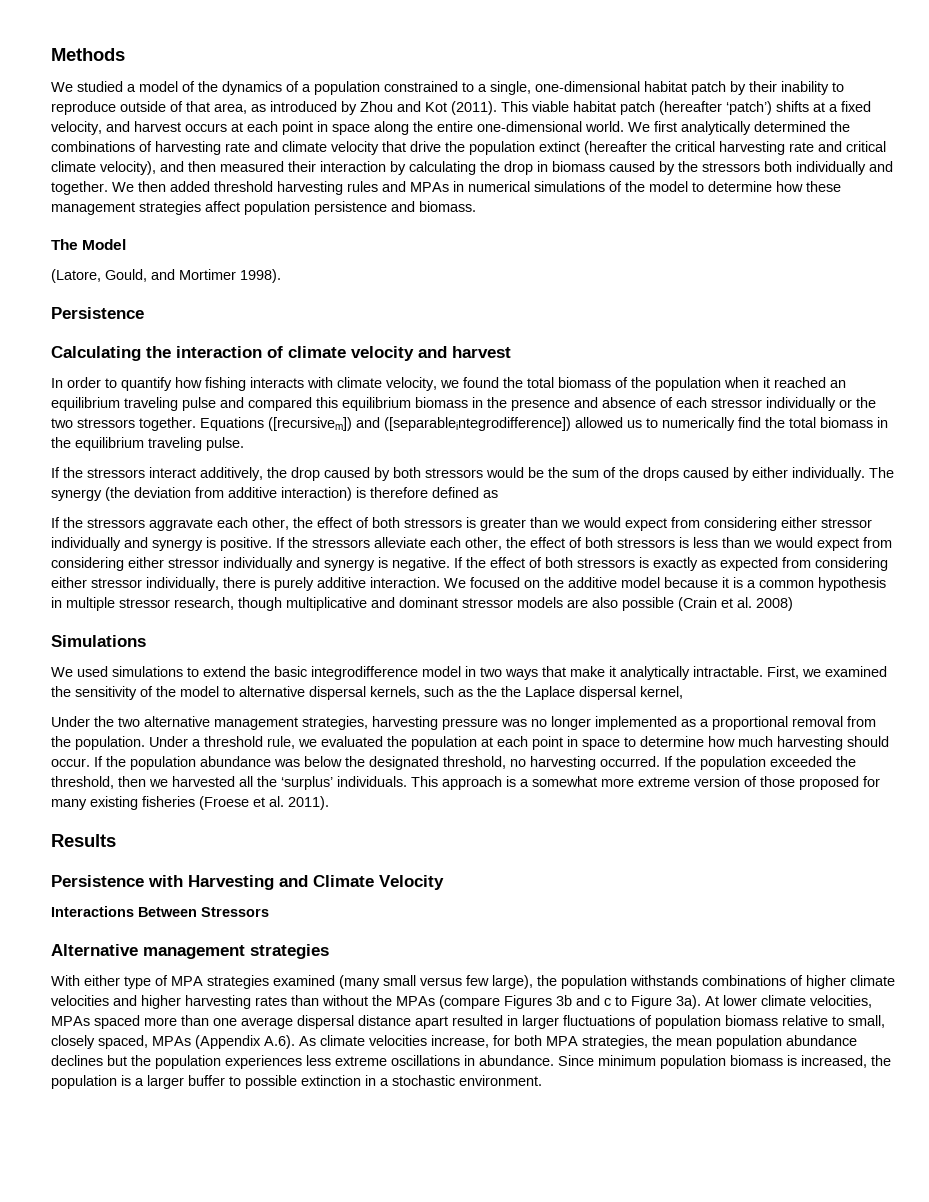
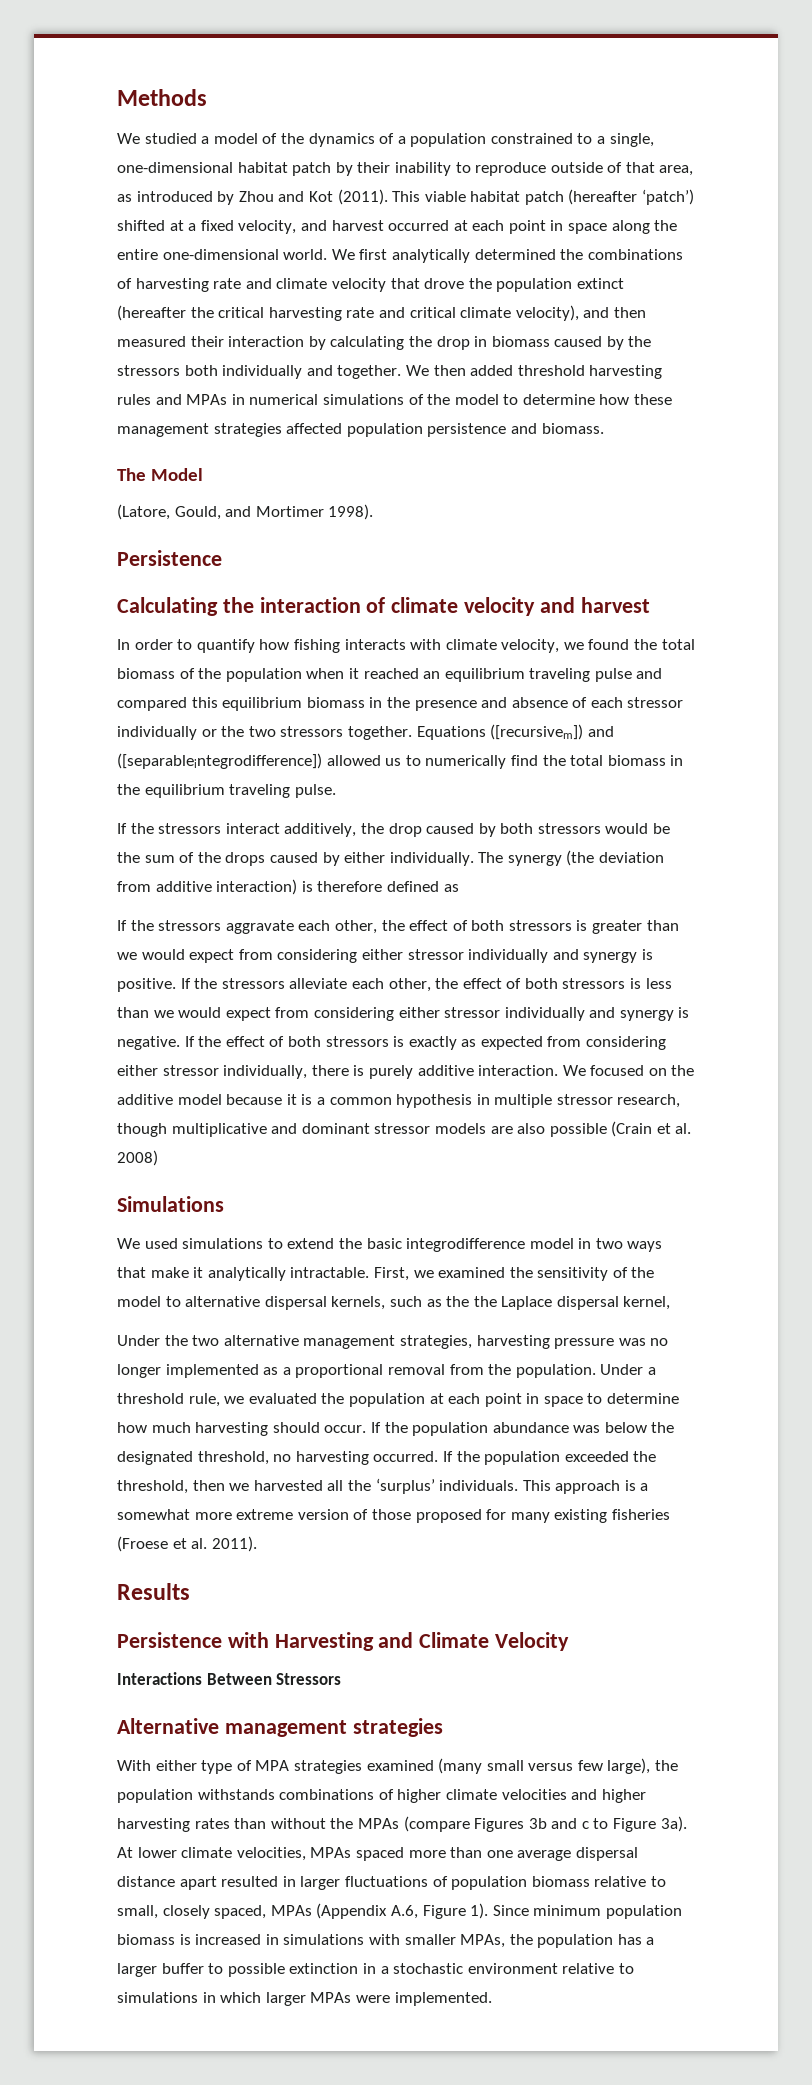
[776,101,809,112] shifts -> [117,220,165,231] shifted
[185,123,227,132] occurs -> [388,220,450,231] occurred
[410,141,441,152] drive -> [424,278,465,289] drove
[205,201,240,212] affect -> [286,423,343,434] affected
[264,1035,857,1049] [51,1055,554,1069] A.6). As climate velocities increase, for both MPA strategies, the mean population abundance declines but the population experiences less extreme oscillations in abundance. -> [390,1903,489,1919] A.6, Figure 1).
[801,1055,891,1068] [51,1075,131,1089] increased, the population is -> [195,1934,642,1948] increased in simulations with smaller MPAs, the population has
[459,1075,542,1086] environment. -> [467,1963,634,1974] [117,1992,492,2006] environment relative to simulations in which larger MPAs were implemented.

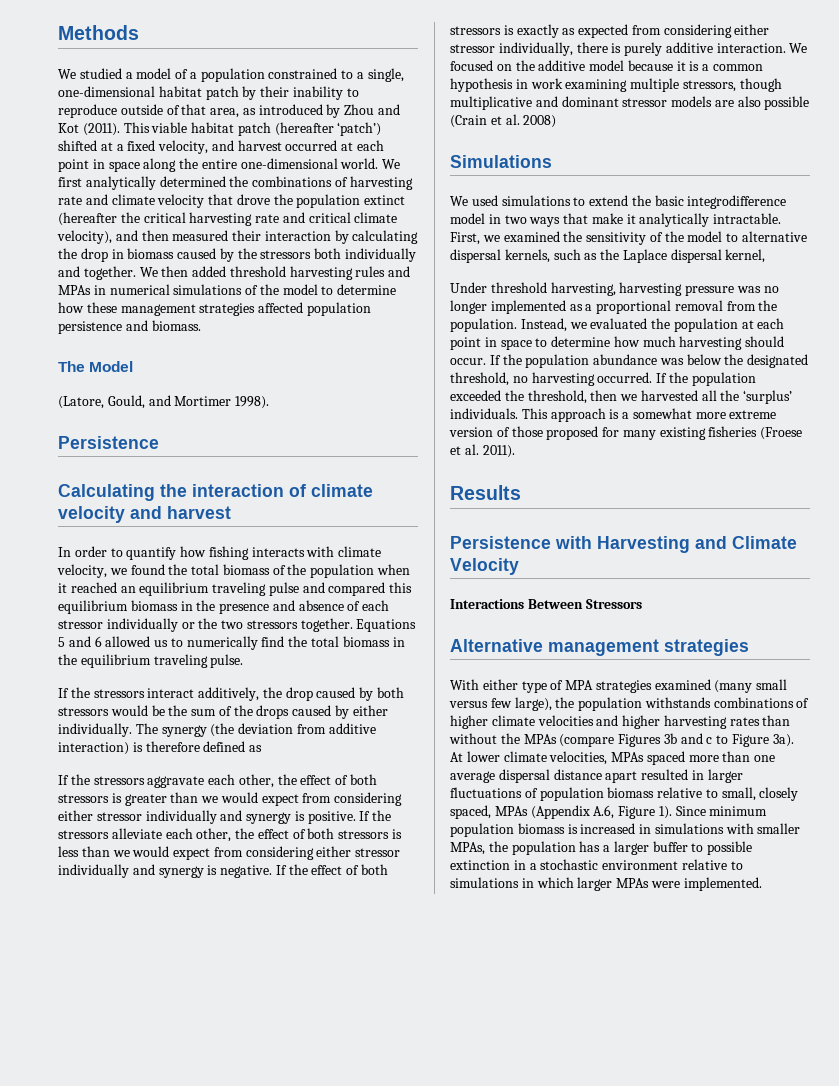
[280,133,395,147] the dynamics of -> (189, 74) none
[490,724,614,740] [117,753,322,769] ([recursivem]) and ([separableintegrodifference]) -> [58,636,102,647] 5 and 6
[494,1094,681,1108] multiple stressor research, -> [530,78,736,92] work examining multiple stressors,
[473,1296,497,1307] the -> (620, 254) none
[164,1335,472,1349] the two alternative management strategies, -> [490,282,616,296] threshold harvesting,
[600,1364,656,1375] [117,1393,220,1407] Under a threshold rule, -> [520,318,567,332] Instead,

